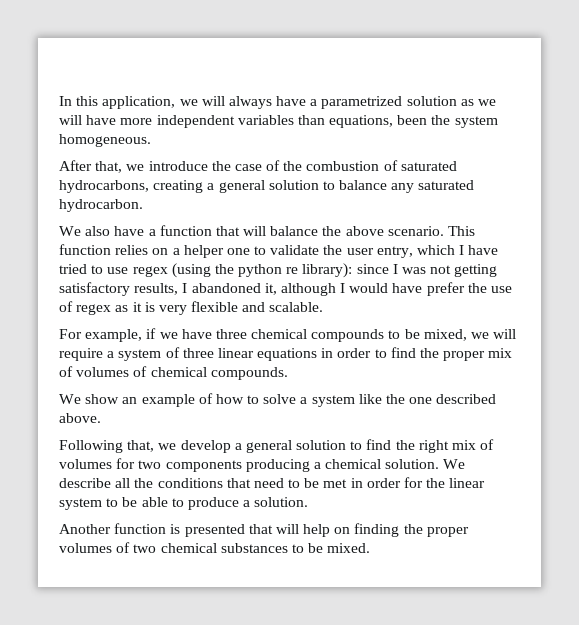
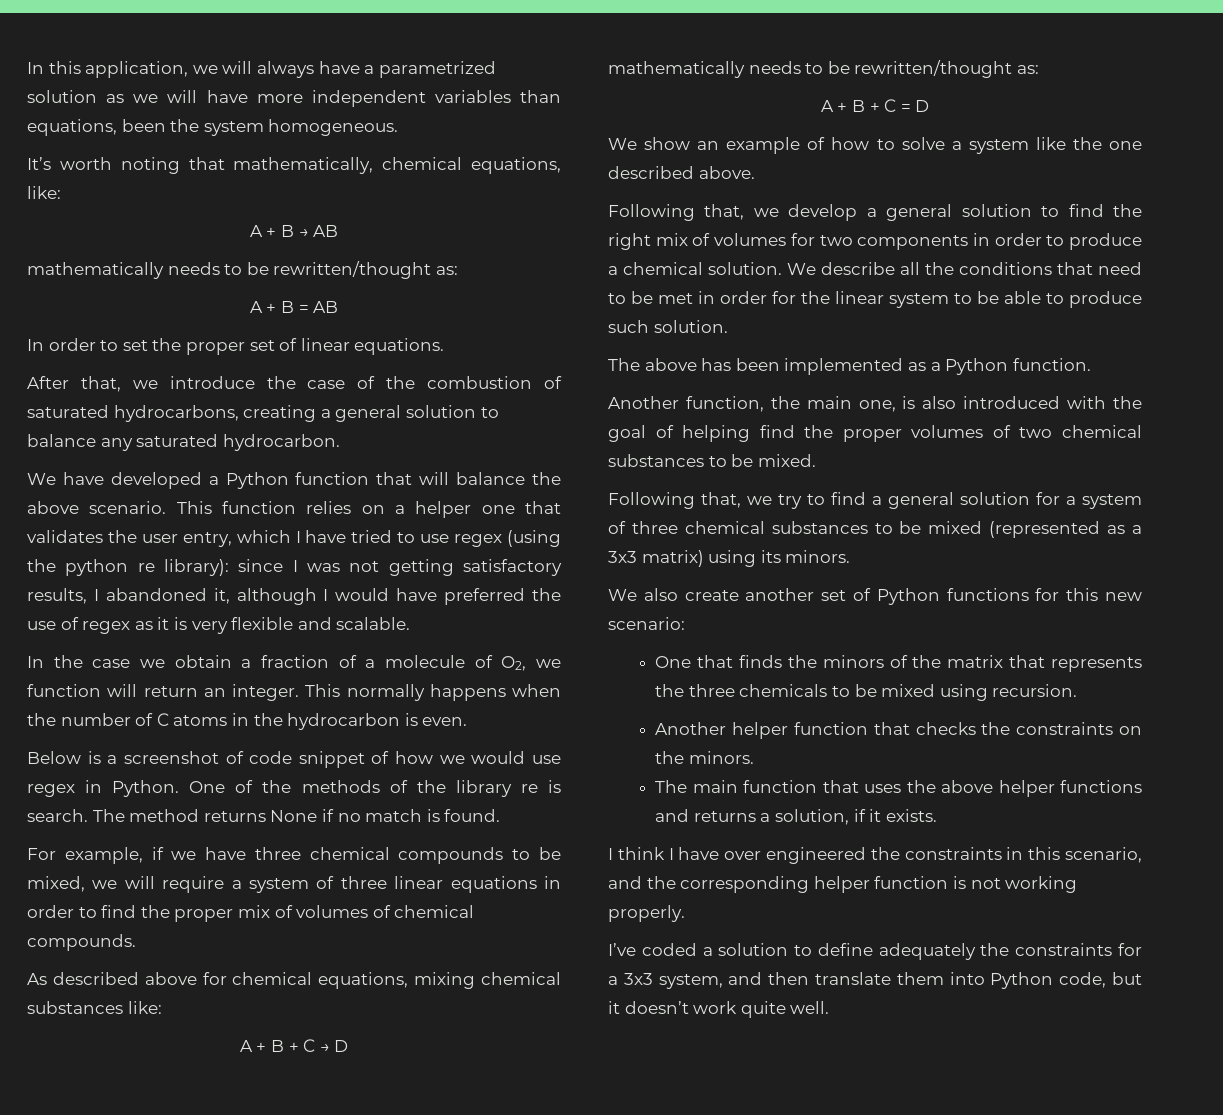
(151, 140) none -> [27,157,561,174] [27,186,61,199] [249,225,339,237] [27,261,458,279] [249,301,339,313] [27,338,445,355] // It’s worth noting that mathematically, chemical equations, like: // A + B → AB // mathematically needs to be rewritten/thought as: // A + B = AB // In order to set the proper set of linear equations.
[85,226,156,236] also have a -> [62,472,289,489] have developed a Python
[254,245,320,255] to validate -> [524,501,561,514] [27,530,103,543] that validates
[426,282,465,296] prefer -> [444,588,526,605] preferred
(324, 307) none -> [27,655,562,671] [27,684,561,701] [27,713,468,730] [27,751,561,768] [27,780,561,797] [27,809,501,822] // In the case we obtain a fraction of a molecule of O2, we function will return an integer. This normally happens when the number of C atoms in the hydrocarbon is even. // Below is a screenshot of code snippet of how we would use regex in Python. One of the methods of the library re is search. The method returns None if no match is found.
(288, 373) none -> [27,972,561,989] [27,1001,162,1014] [239,1039,349,1052] [608,60,1039,78] [820,99,930,112] // As described above for chemical equations, mixing chemical substances like: // A + B + C → D // mathematically needs to be rewritten/thought as: // A + B + C = D
[245,459,310,472] producing -> [972,233,1142,250] in order to produce
[243,500,251,507] a -> [608,320,649,333] such
[59,523,400,537] Another function is presented that will help on finding -> [608,358,1091,375] [608,396,1142,412] [608,425,795,442] The above has been implemented as a Python function. // Another function, the main one, is also introduced with the goal of helping find
(371, 548) none -> [608,492,1142,509] [608,521,1142,538] [608,550,851,567] [608,588,1142,605] [608,617,685,630] [655,655,1142,672] [655,684,1078,701] [655,722,1142,739] [655,751,754,764] [655,780,1142,797] [655,809,937,825] [608,847,1142,864] [608,876,1078,893] [608,905,685,922] [608,943,1142,960] [608,972,1142,989] [608,1001,830,1018] // Following that, we try to find a general solution for a system of three chemical substances to be mixed (represented as a 3x3 matrix) using its minors. // We also create another set of Python functions for this new scenario: // One that finds the minors of the matrix that represents the three chemicals to be mixed using recursion. // Another helper function that checks the constraints on the minors. // The main function that uses the above helper functions and returns a solution, if it exists. // I think I have over engineered the constraints in this scenario, and the corresponding helper function is not working properly. // I’ve coded a solution to define adequately the constraints for a 3x3 system, and then translate them into Python code, but it doesn’t work quite well.

